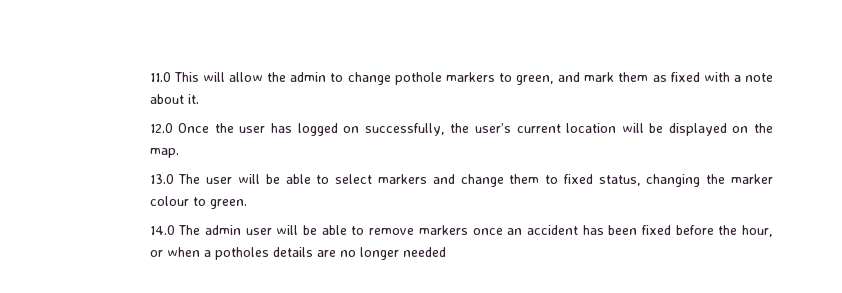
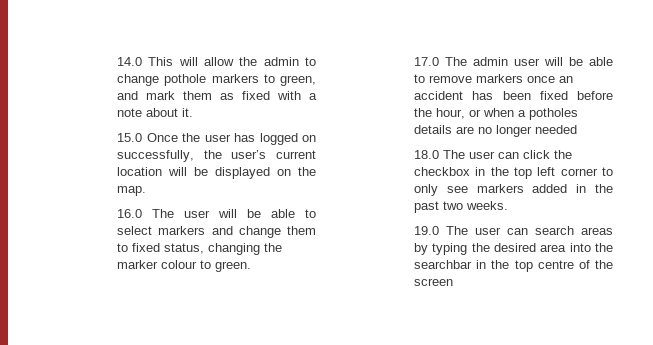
[149,72,171,82] 11.0 -> [117,57,143,66] 14.0
[149,123,173,133] 12.0 -> [117,133,143,142] 15.0
[149,174,174,184] 13.0 -> [117,209,143,218] 16.0
[149,225,175,235] 14.0 -> [414,57,440,66] 17.0
(446, 252) none -> [414,150,573,159] [414,167,613,179] [414,184,613,196] [414,201,509,213] [414,226,613,235] [414,243,613,255] [414,260,613,272] [414,278,454,286] // 18.0 The user can click the checkbox in the top left corner to only see markers added in the past two weeks. // 19.0 The user can search areas by typing the desired area into the searchbar in the top centre of the screen

